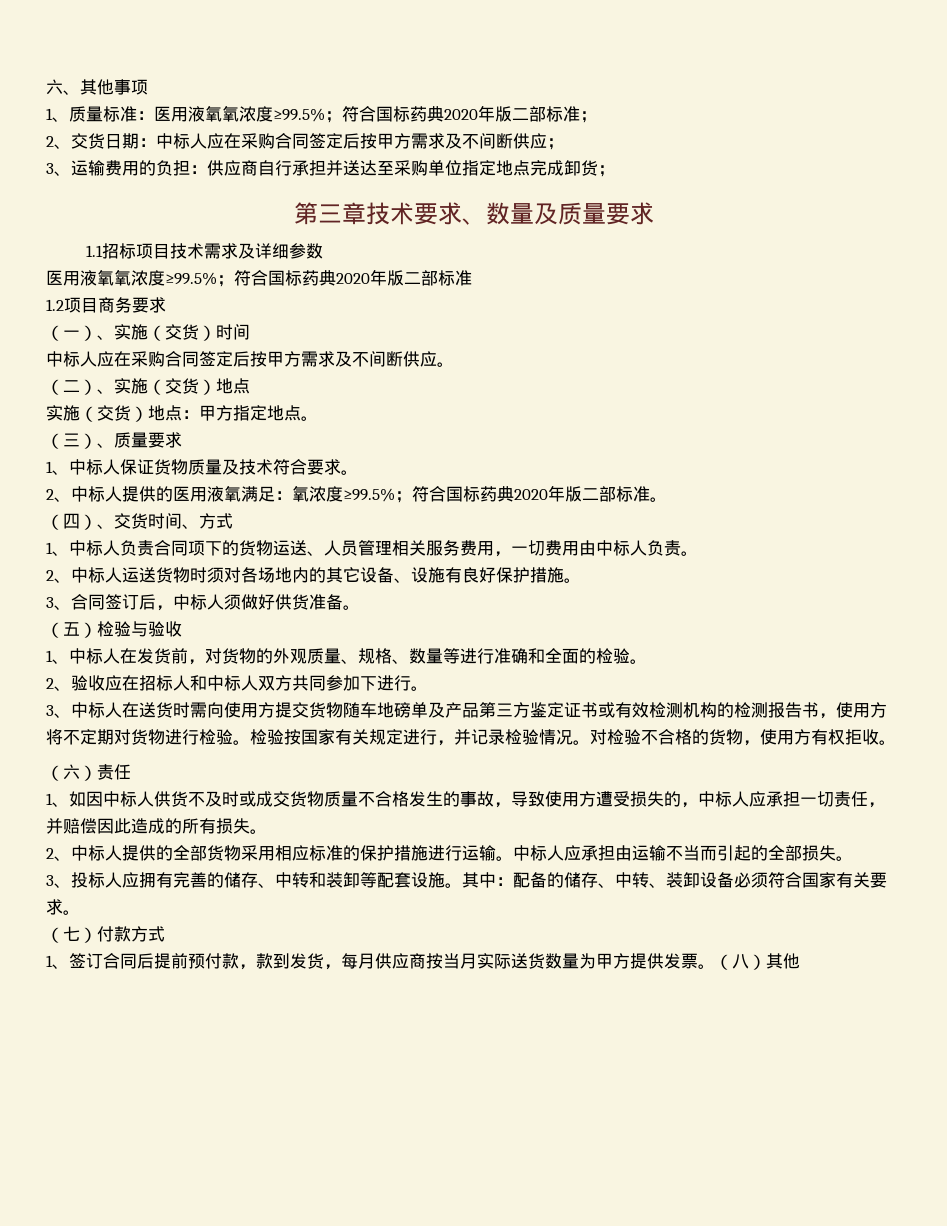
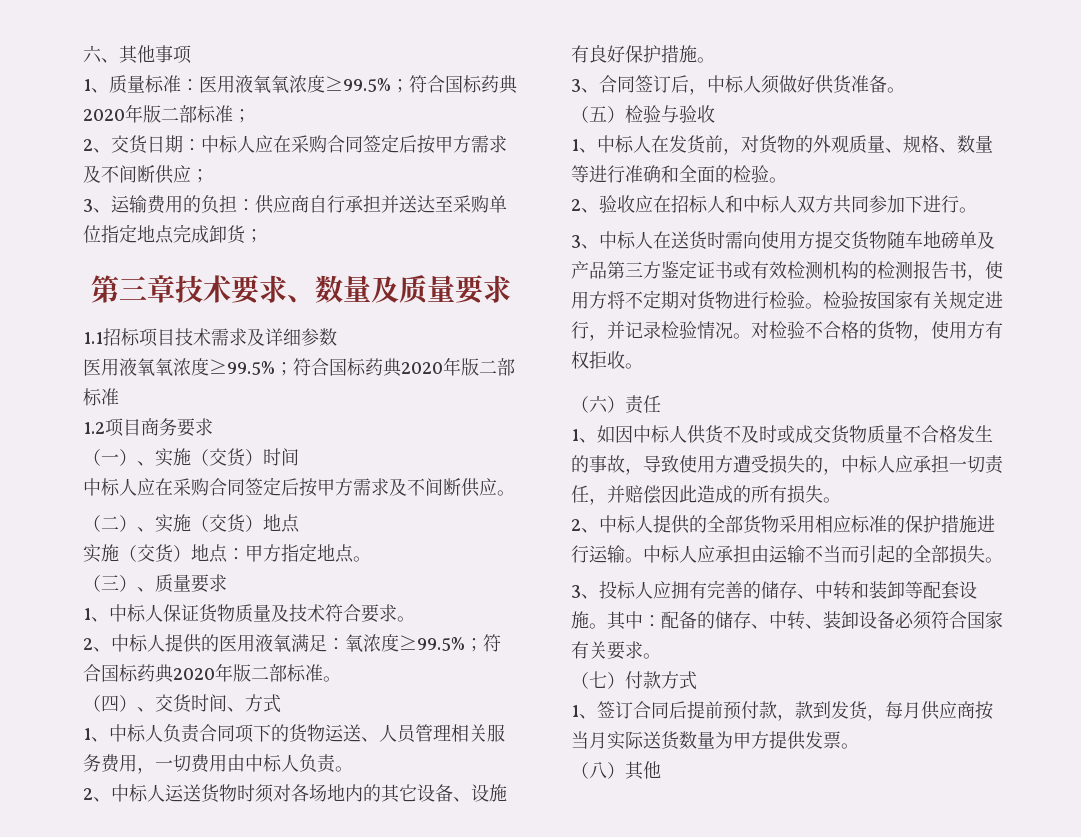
(715, 966) none -> (859, 746) //

